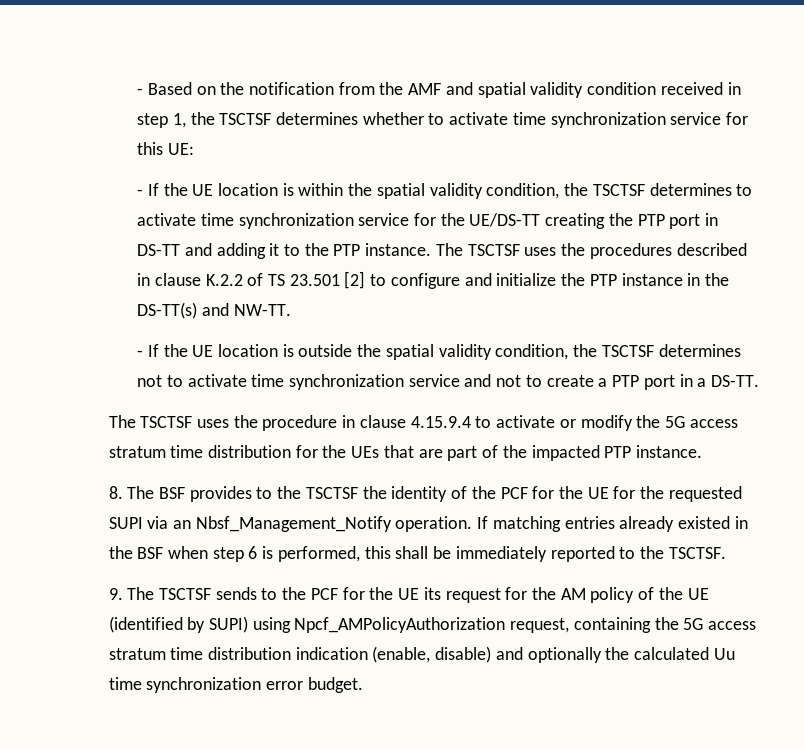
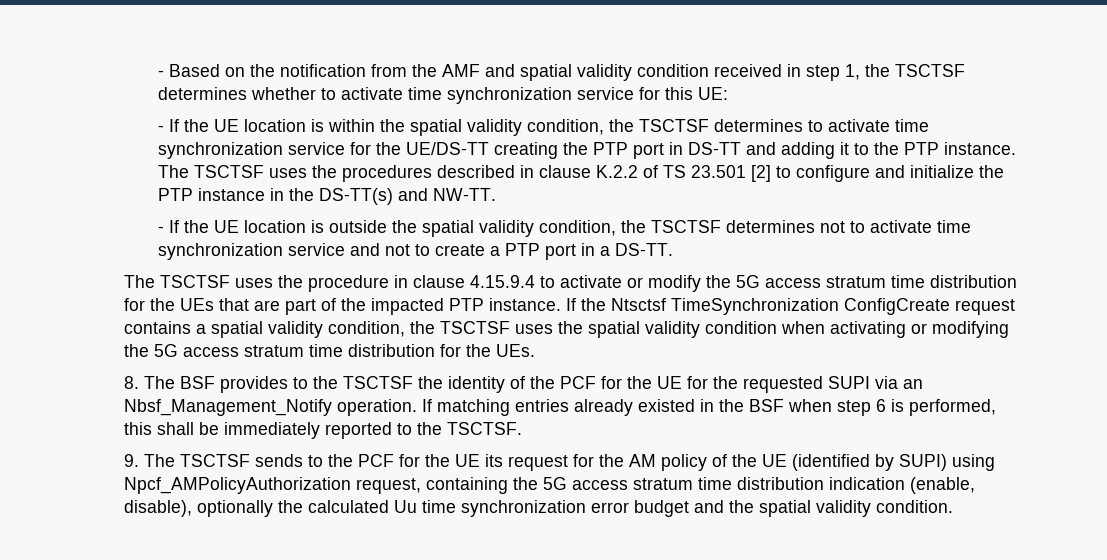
(702, 451) none -> [565,298,1015,315] [123,321,1009,338] [123,344,535,357] If the Ntsctsf TimeSynchronization ConfigCreate request contains a spatial validity condition, the TSCTSF uses the spatial validity condition when activating or modifying the 5G access stratum time distribution for the UEs.
[435,646,523,663] disable) and -> [123,500,192,517] disable),
[307,677,363,693] budget. -> [633,500,953,517] budget and the spatial validity condition.

